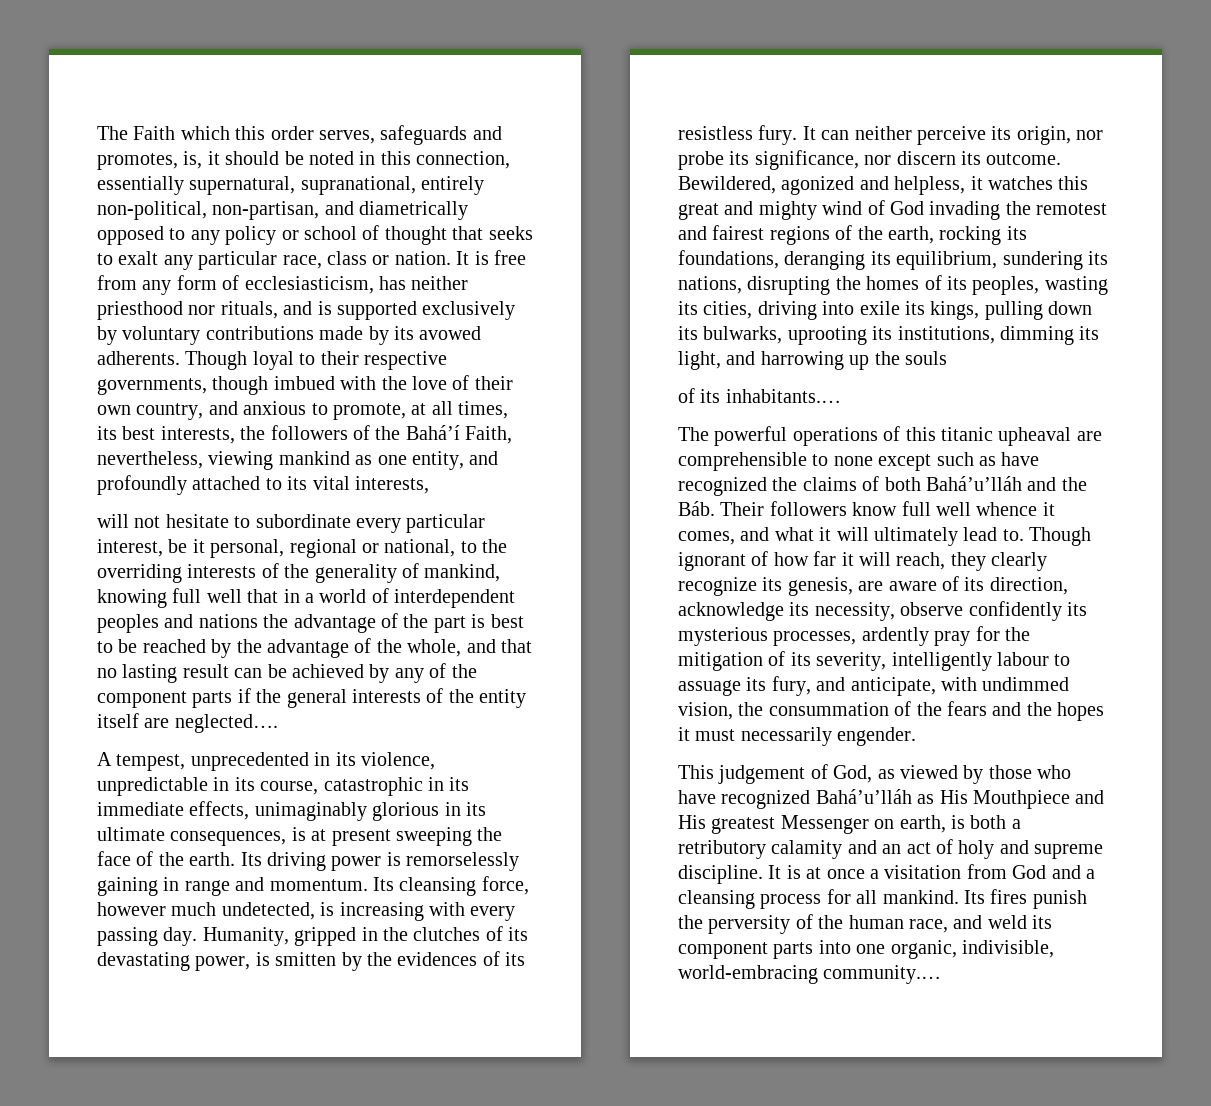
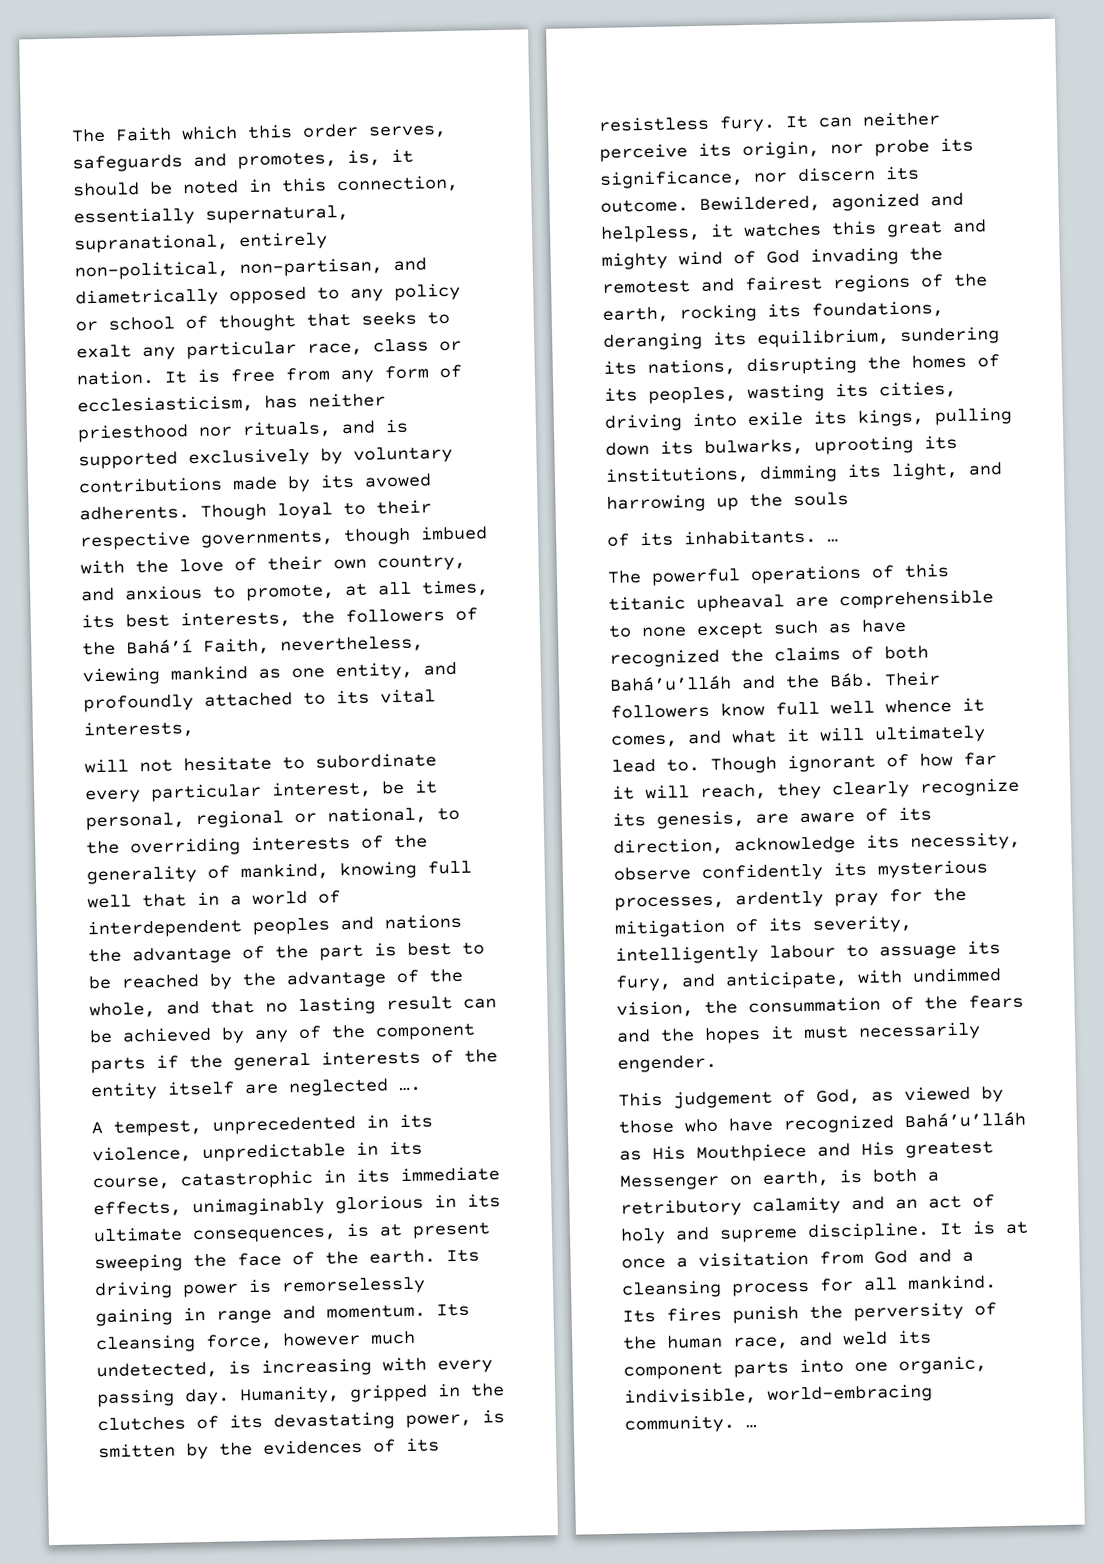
[174,714,278,733] neglected…. -> [288,1078,422,1097] neglected ….
[725,389,841,403] inhabitants.… -> [684,528,839,546] inhabitants. …
[823,965,942,984] community.… -> [624,1414,757,1434] community. …

